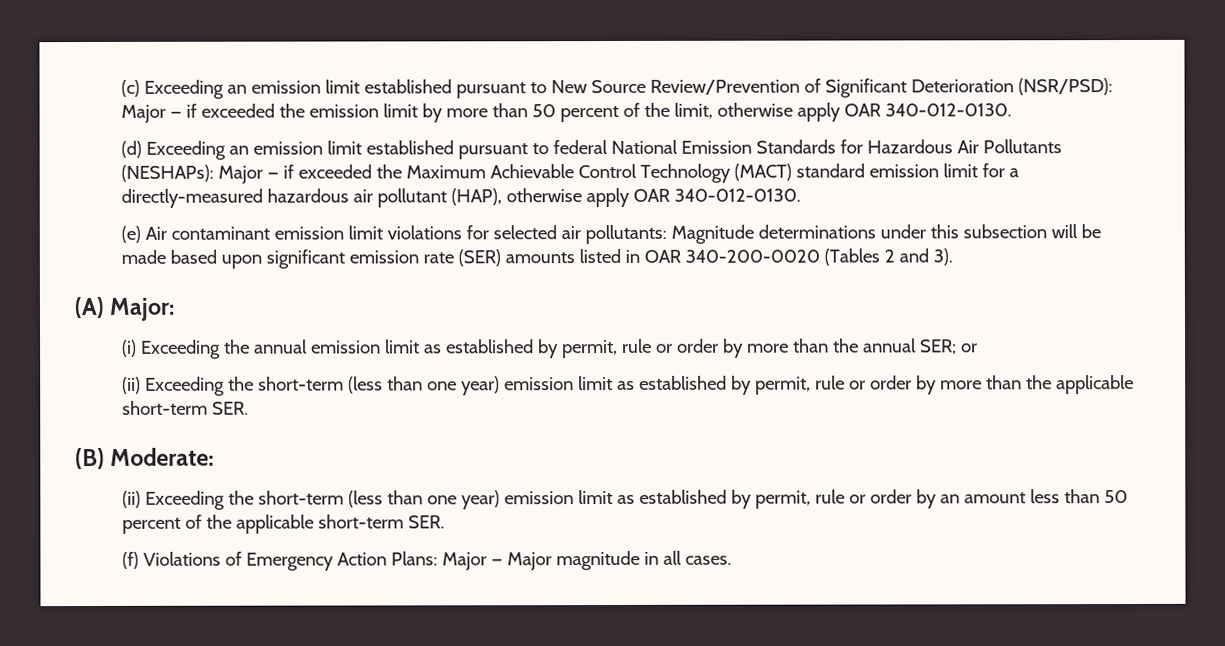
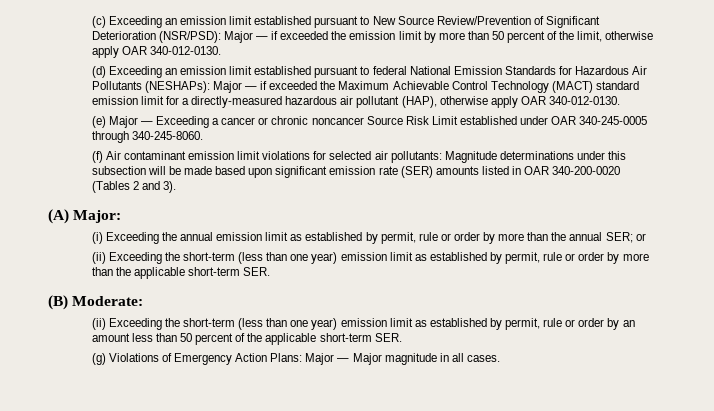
(142, 234) none -> [108,116,648,128] [91,131,203,143] [91,151,103,163] Major — Exceeding a cancer or chronic noncancer Source Risk Limit established under OAR 340-245-0005 through 340-245-8060. // (f)
[122,551,140,569] (f) -> [91,353,106,365] (g)

